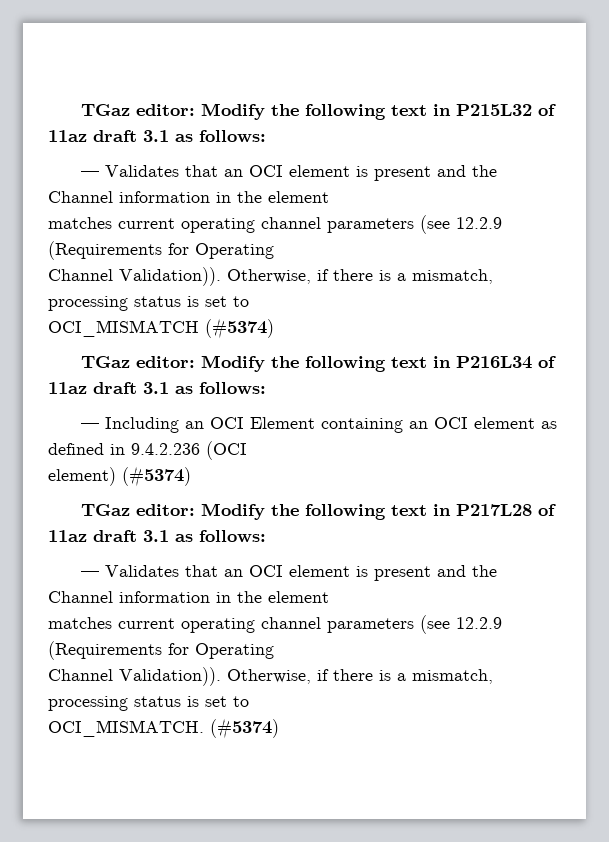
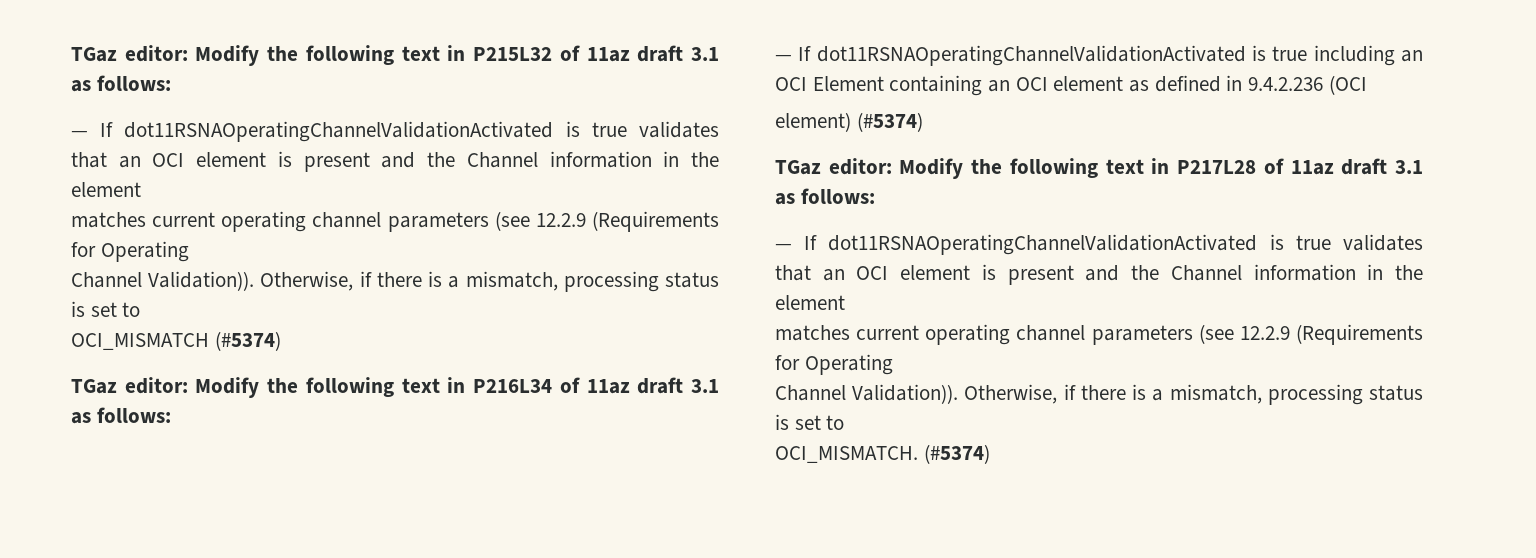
[104,165,179,177] Validates -> [100,121,719,142] If dot11RSNAOperatingChannelValidationActivated is true validates
[104,417,179,433] Including -> [798,45,1395,66] If dot11RSNAOperatingChannelValidationActivated is true including
[104,565,179,577] Validates -> [804,234,1423,255] If dot11RSNAOperatingChannelValidationActivated is true validates

